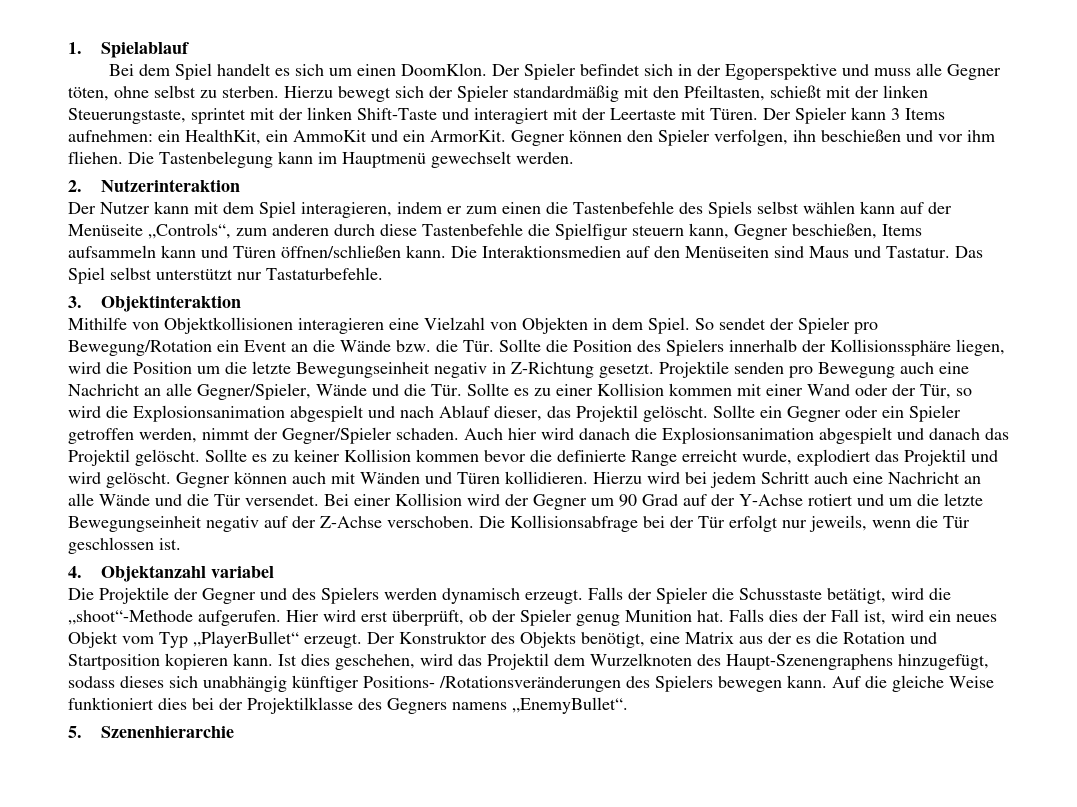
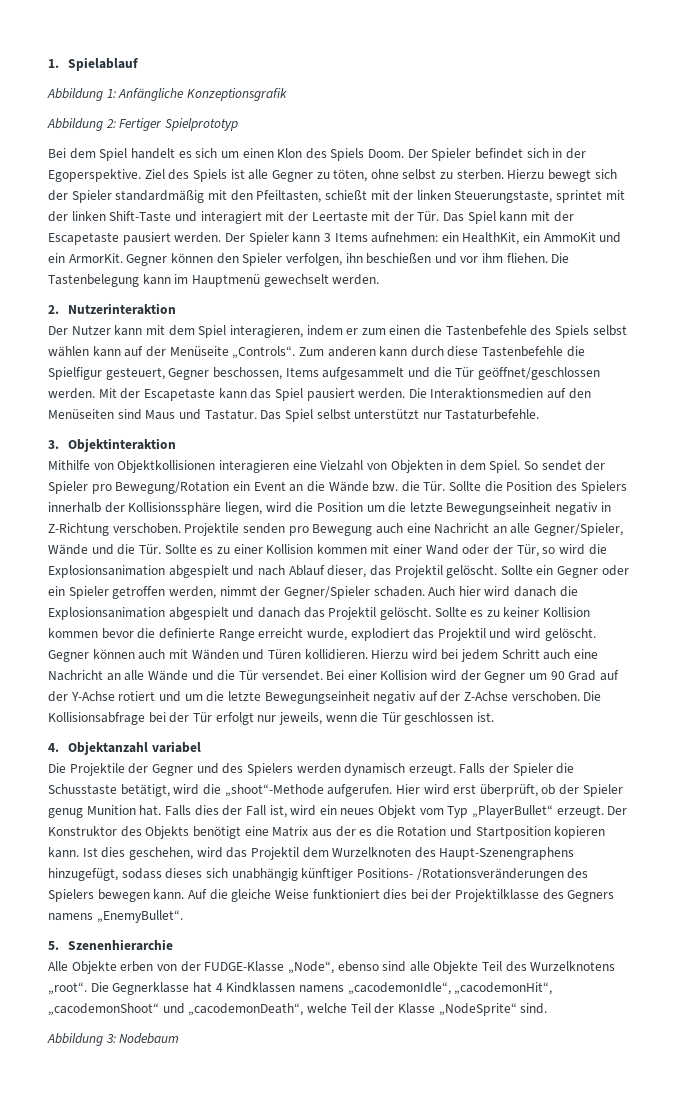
(189, 50) none -> [47,88,287,101] [47,118,238,131] // Abbildung 1: Anfängliche Konzeptionsgrafik // Abbildung 2: Fertiger Spielprototyp
[400,63,487,76] DoomKlon. -> [277,148,405,161] Klon des Spiels Doom.
[724,63,911,80] Egoperspektive und muss -> [48,169,245,182] Egoperspektive. Ziel des Spiels ist
(1001, 72) none -> [316,172,330,179] zu
[710,108,758,120] Türen. -> [393,211,574,224] [48,232,222,245] der Tür. Das Spiel kann mit der Escapetaste pausiert werden.
[148,223,329,239] „Controls“, zum anderen -> [232,346,408,359] „Controls“. Zum anderen kann
[632,223,922,240] [68,245,446,258] steuern kann, Gegner beschießen, Items aufsammeln kann und Türen öffnen/schließen kann. -> [105,367,600,380] [48,388,406,401] gesteuert, Gegner beschossen, Items aufgesammelt und die Tür geöffnet/geschlossen werden. Mit der Escapetaste kann das Spiel pausiert werden.
[599,363,654,378] gesetzt. -> [112,523,181,534] verschoben.
[581,632,645,648] benötigt, -> [192,826,241,839] benötigt
(234, 732) none -> [48,961,616,974] [48,982,553,995] [48,1003,548,1016] [47,1033,180,1046] // Alle Objekte erben von der FUDGE-Klasse „Node“, ebenso sind alle Objekte Teil des Wurzelknotens „root“. Die Gegnerklasse hat 4 Kindklassen namens „cacodemonIdle“, „cacodemonHit“, „cacodemonShoot“ und „cacodemonDeath“, welche Teil der Klasse „NodeSprite“ sind. // Abbildung 3: Nodebaum

